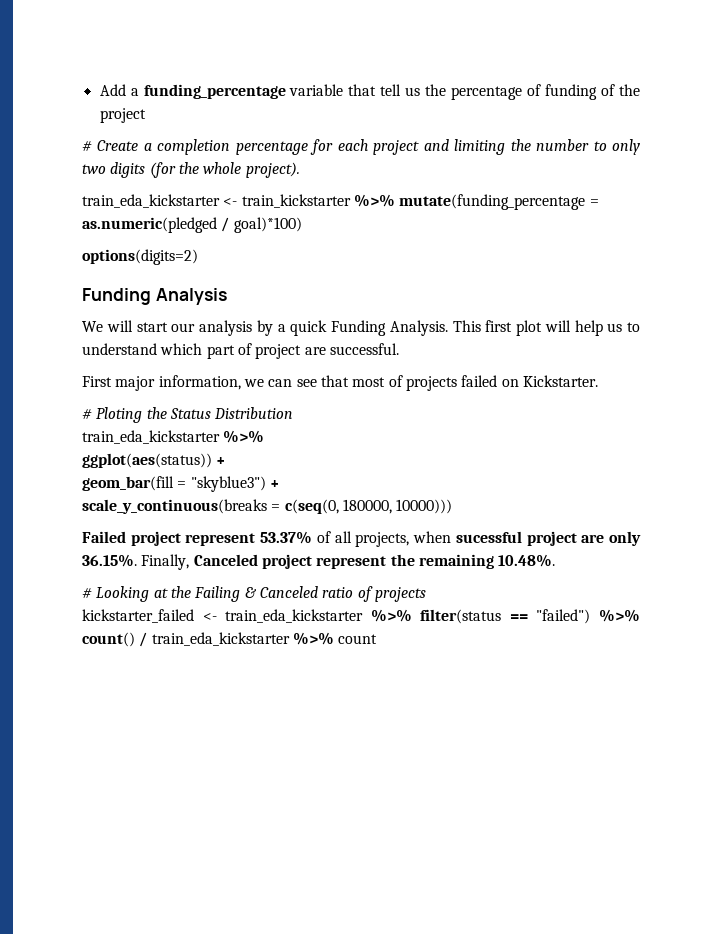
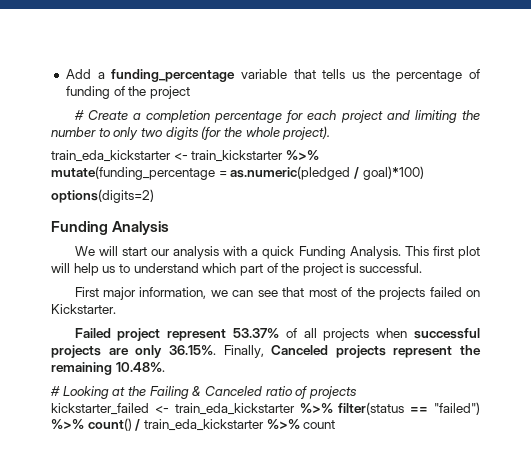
[380,84,402,96] tell -> [322,69,346,79] tells
[256,320,273,336] by -> [223,246,248,256] with
[255,344,326,359] project are -> [281,263,356,276] the project is
(403, 381) none -> [356,287,375,297] the
[82,407,294,423] [82,430,265,444] [82,453,226,468] [82,476,279,492] [82,499,453,514] // # Ploting the Status Distribution // train_eda_kickstarter %>% // ggplot(aes(status)) + // geom_bar(fill = "skyblue3") + // scale_y_continuous(breaks = c(seq(0, 180000, 10000))) -> (116, 309) none
[355,531,577,547] projects, when sucessful project -> [323,328,480,341] [51,345,101,358] projects when successful projects
[261,554,312,569] project -> [335,345,386,358] projects

